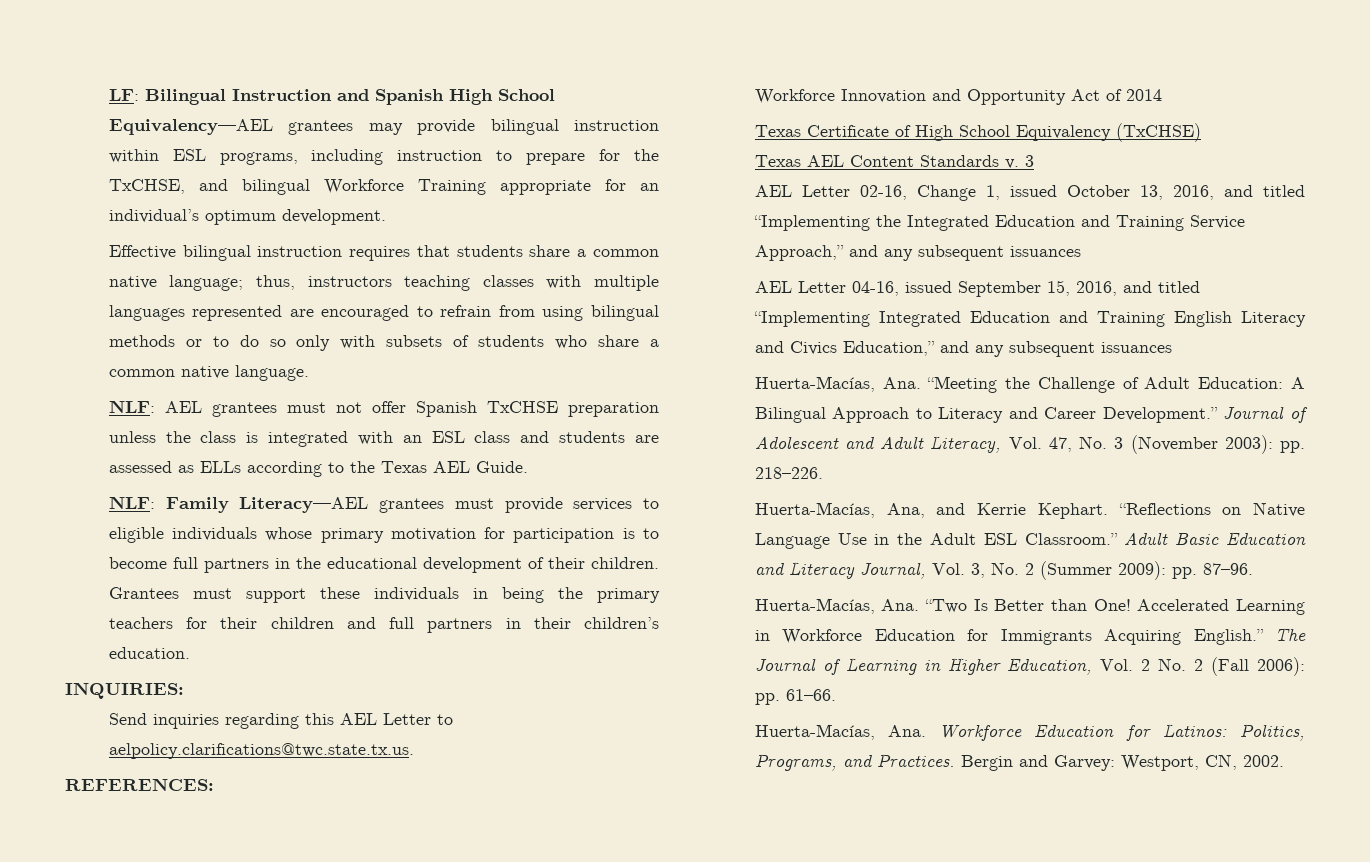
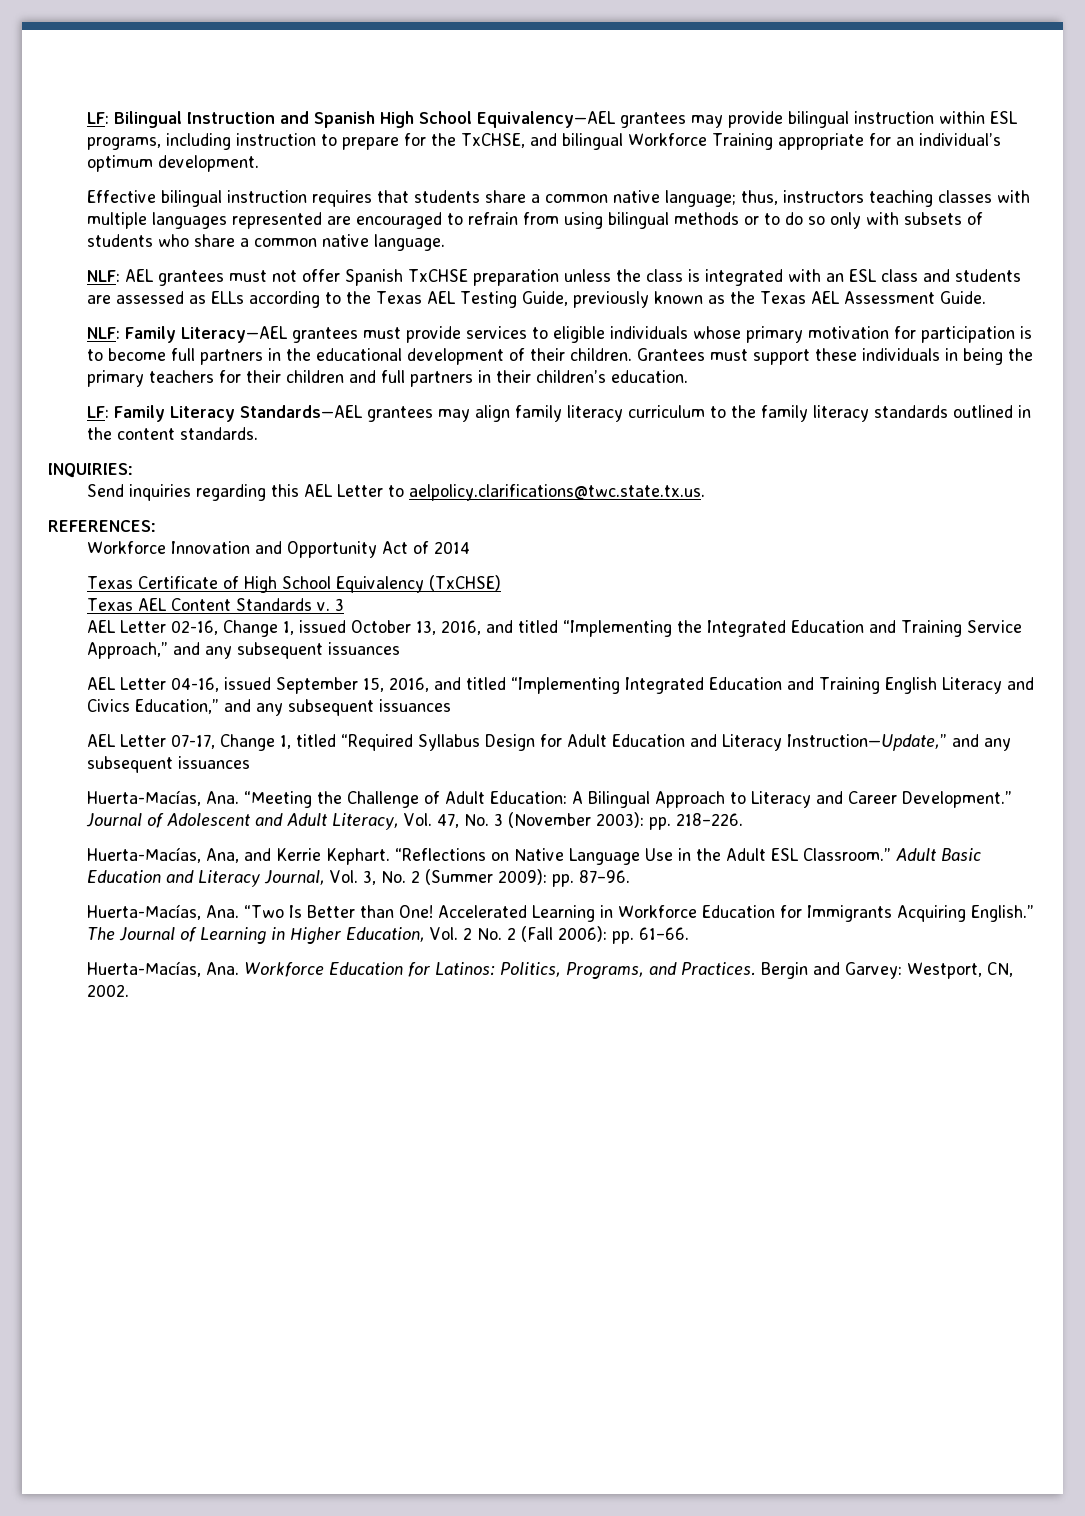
(470, 467) none -> [459,291,935,308] Testing Guide, previously known as the Texas AEL Assessment
(190, 653) none -> [86,405,1031,422] [86,427,258,440] // LF: Family Literacy Standards—AEL grantees may align family literacy curriculum to the family literacy standards outlined in the content standards.
(1172, 347) none -> [86,734,1011,751] [86,756,250,773] // AEL Letter 07-17, Change 1, titled “Required Syllabus Design for Adult Education and Literacy Instruction—Update,” and any subsequent issuances

